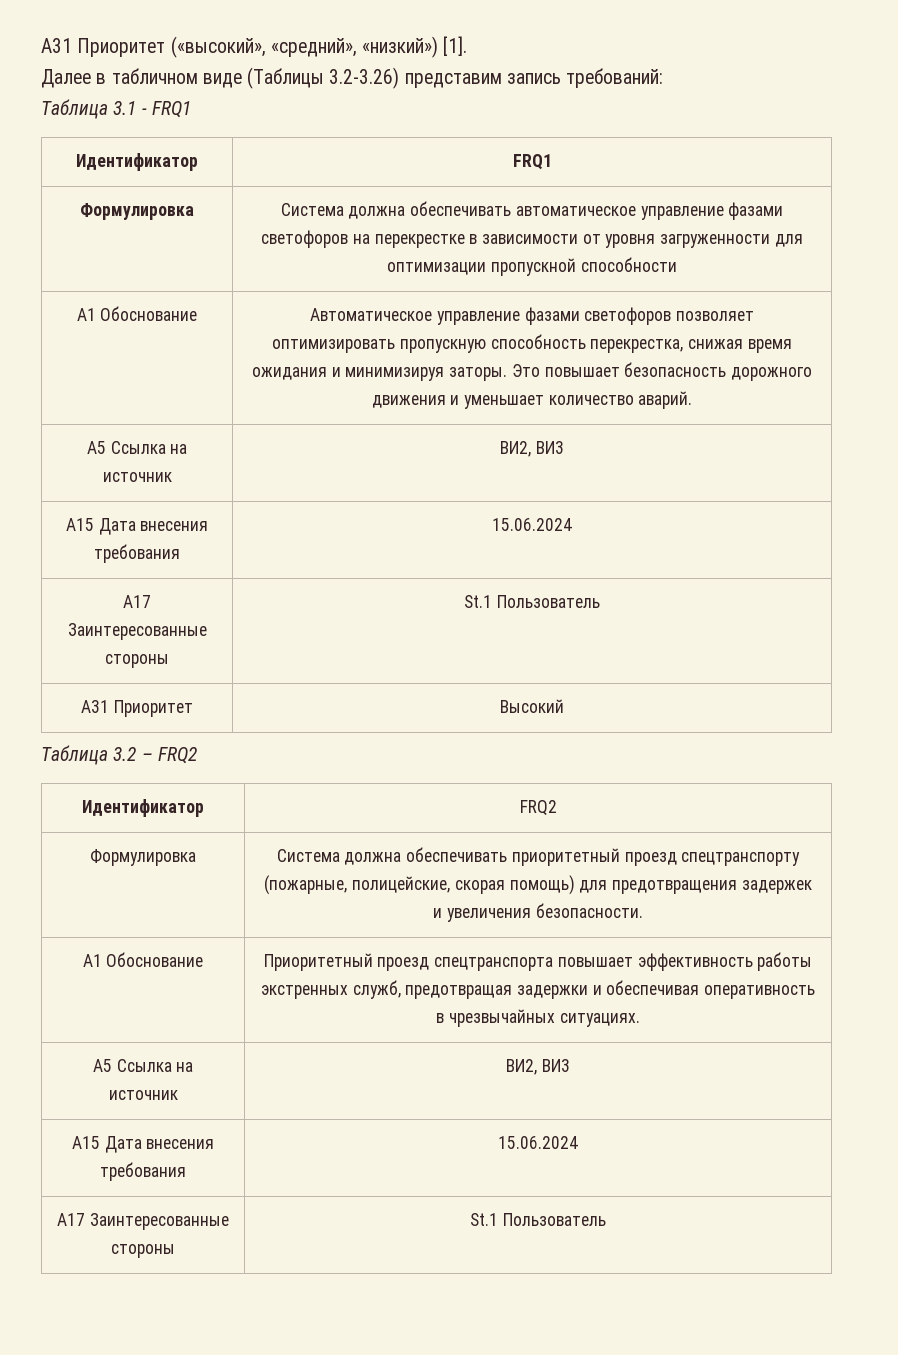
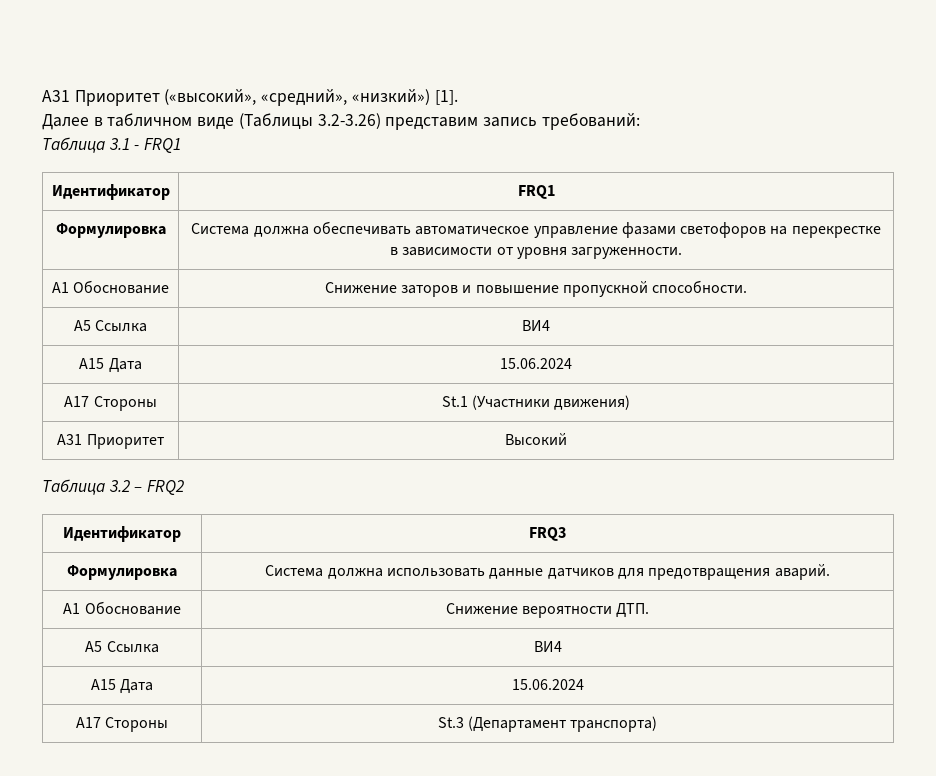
[660,234,803,248] [387,257,677,276] [76,306,198,321] [310,307,754,325] [272,334,792,353] [251,362,813,381] [371,391,693,409] [86,441,188,454] [102,472,172,482] [500,441,564,457] [65,518,209,535] [94,544,180,563] [492,518,572,531] [123,595,151,608] [67,623,207,640] [105,654,169,668] [464,595,600,608] загруженности для оптимизации пропускной способности // A1 Обоснование | Автоматическое управление фазами светофоров позволяет оптимизировать пропускную способность перекрестка, снижая время ожидания и минимизируя заторы. Это повышает безопасность дорожного движения и уменьшает количество аварий. // A5 Ссылка на источник | ВИ2, ВИ3 // A15 Дата внесения требования | 15.06.2024 // A17 Заинтересованные стороны | St.1 Пользователь -> [571,247,683,259] [51,280,170,294] [324,280,748,297] [73,320,148,332] [522,320,550,331] [79,358,142,373] [500,358,572,369] [64,396,157,411] [441,395,631,410] загруженности. // A1 Обоснование | Снижение заторов и повышение пропускной способности. // A5 Ссылка | ВИ4 // A15 Дата | 15.06.2024 // A17 Стороны | St.1 (Участники движения)
[519,800,557,816] [90,849,196,866] [276,847,801,866] [264,875,812,895] [433,903,643,922] [82,952,204,967] [263,952,813,971] [260,980,816,999] [436,1009,640,1027] [92,1059,194,1072] [108,1090,178,1100] [506,1059,570,1075] [71,1136,215,1153] [100,1162,186,1181] [498,1136,578,1149] [57,1213,229,1230] [111,1244,175,1258] [470,1213,606,1226] FRQ2 // Формулировка | Система должна обеспечивать приоритетный проезд спецтранспорту (пожарные, полицейские, скорая помощь) для предотвращения задержек и увеличения безопасности. // A1 Обоснование | Приоритетный проезд спецтранспорта повышает эффективность работы экстренных служб, предотвращая задержки и обеспечивая оперативность в чрезвычайных ситуациях. // A5 Ссылка на источник | ВИ2, ВИ3 // A15 Дата внесения требования | 15.06.2024 // A17 Заинтересованные стороны | St.1 Пользователь -> [529,527,566,541] [67,565,177,580] [265,564,830,580] [63,601,181,615] [445,603,650,618] [85,641,159,653] [533,641,562,652] [90,679,154,694] [511,679,584,690] [75,717,169,732] [437,716,658,732] FRQ3 // Формулировка | Система должна использовать данные датчиков для предотвращения аварий. // A1 Обоснование | Снижение вероятности ДТП. // A5 Ссылка | ВИ4 // A15 Дата | 15.06.2024 // A17 Стороны | St.3 (Департамент транспорта)

